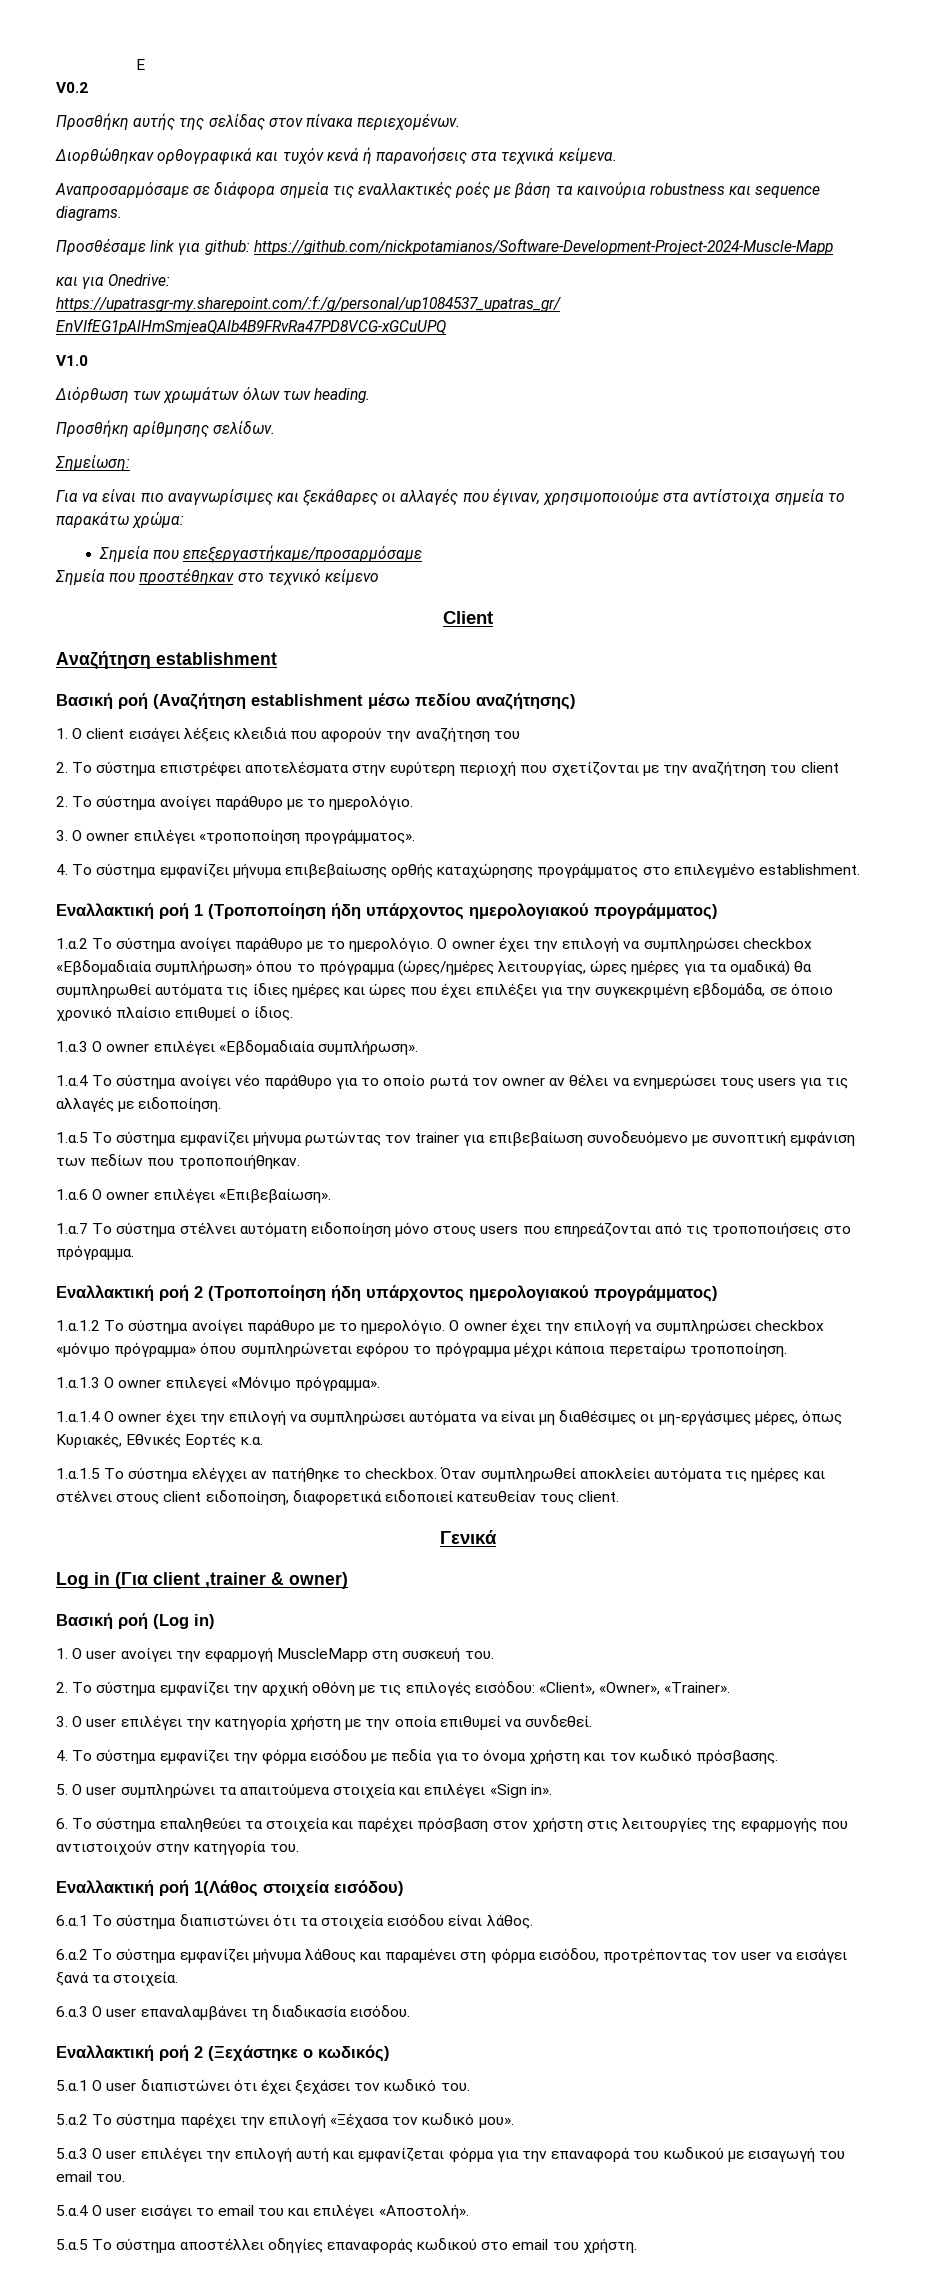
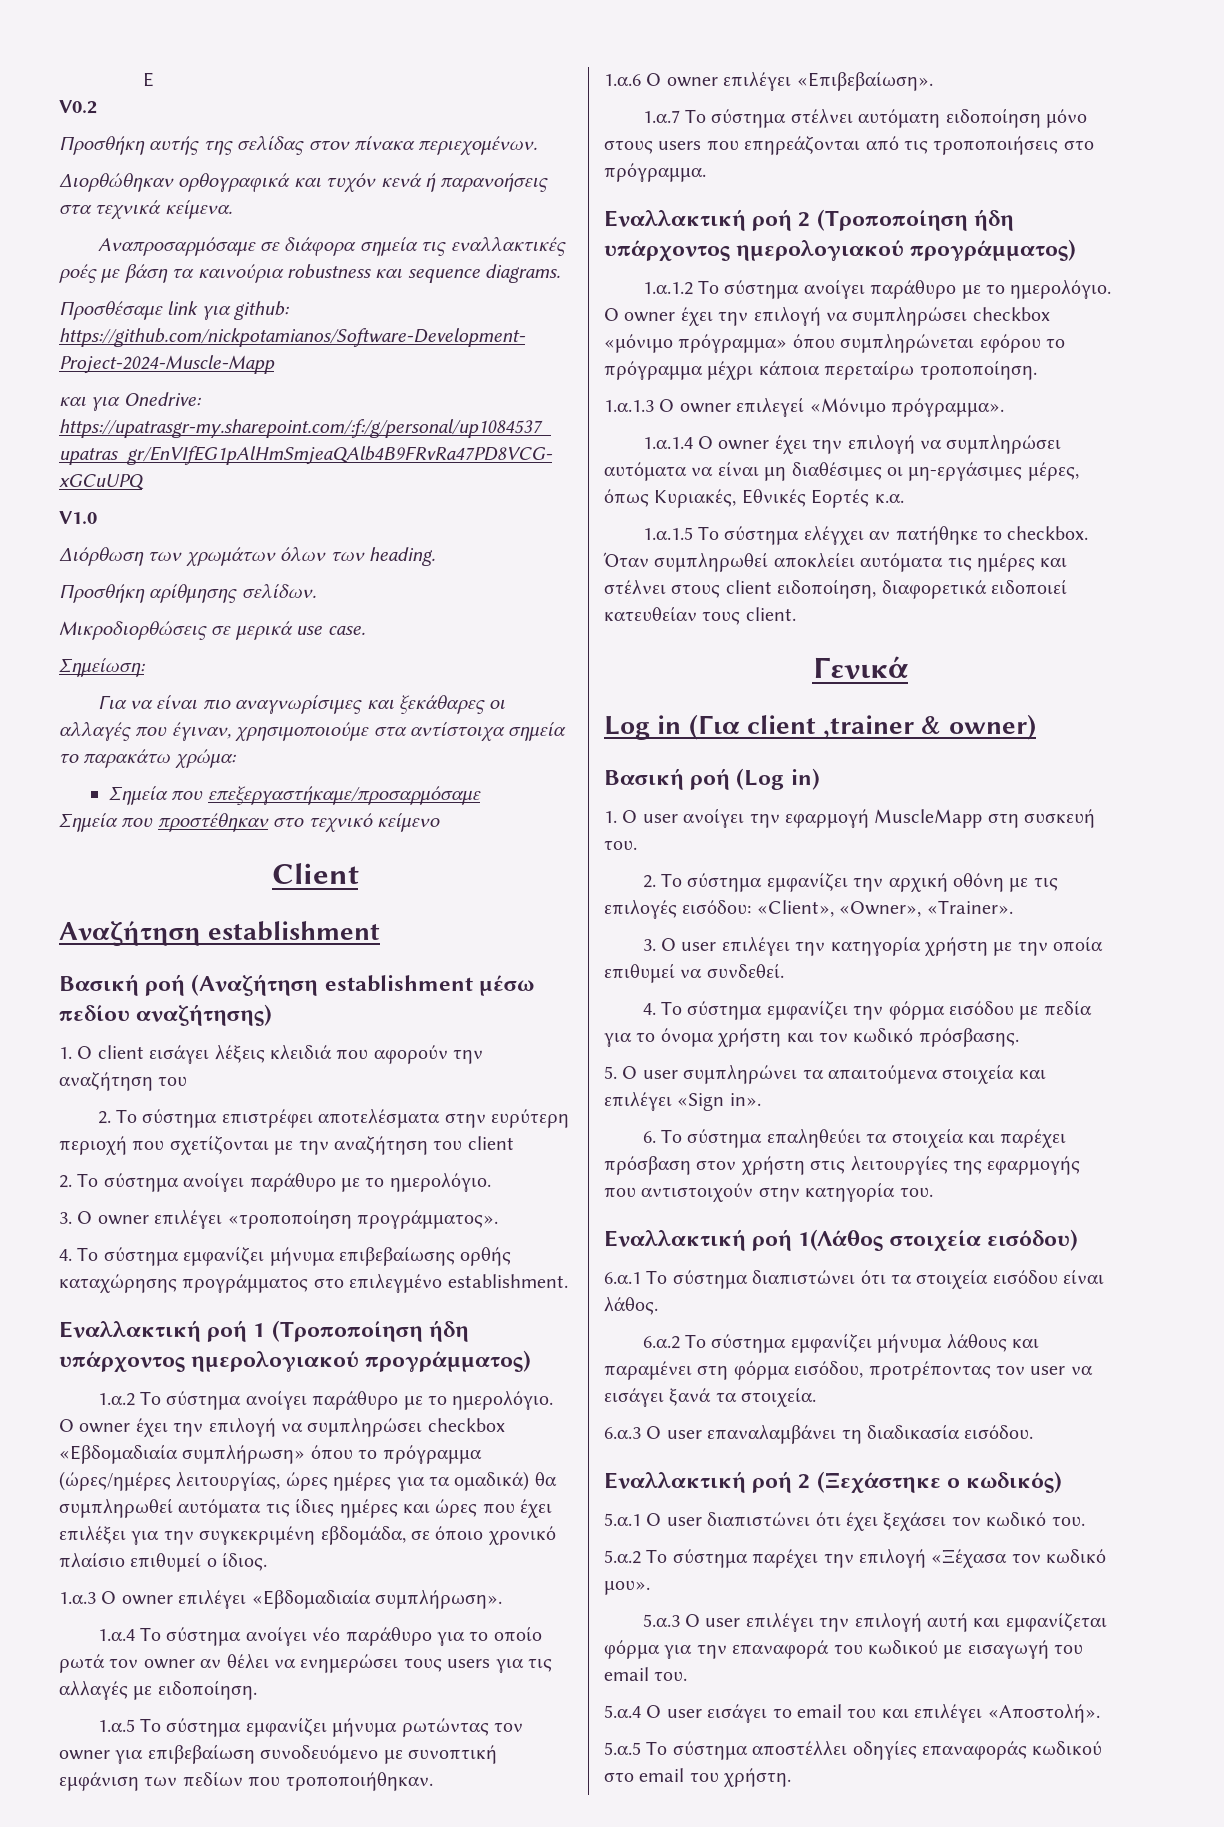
(276, 427) none -> [59,621,365,640] // Μικροδιορθώσεις σε μερικά use case.
[415,1132,460,1143] trainer -> [59,1750,110,1760] owner

